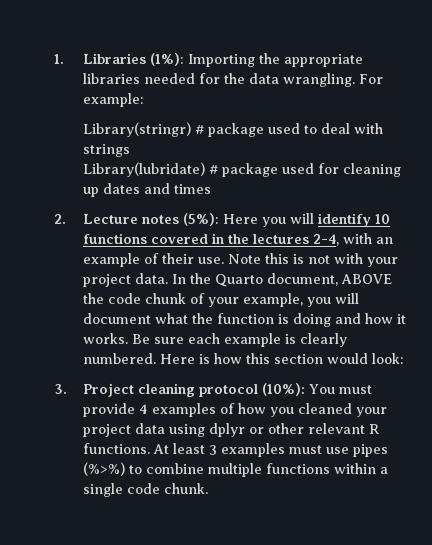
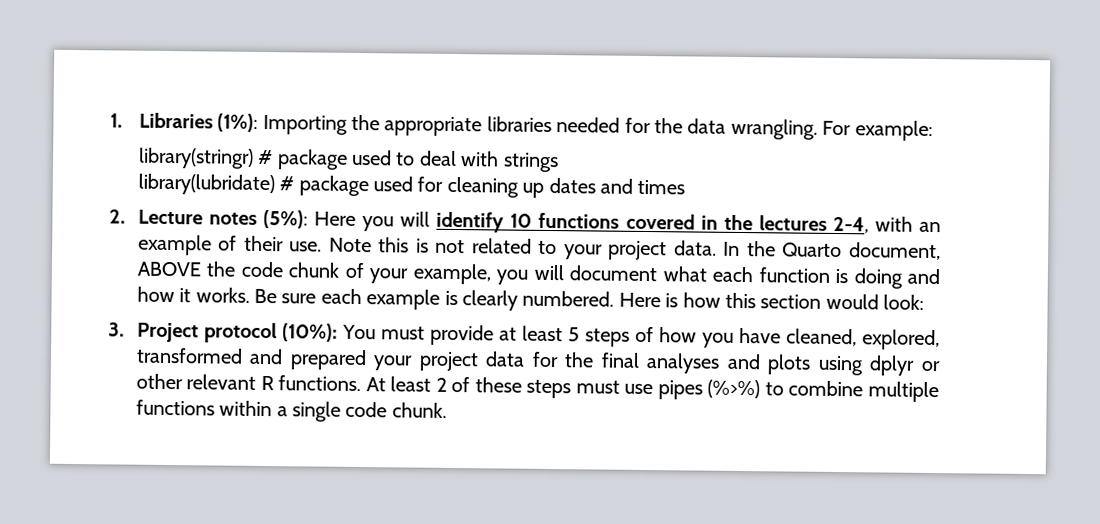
[82,122,191,137] Library(stringr) -> [137,147,254,169] library(stringr)
[82,162,205,177] Library(lubridate) -> [137,173,275,196] library(lubridate)
[333,253,363,264] with -> [471,238,558,255] related to
[191,313,213,324] the -> [712,266,754,283] each
[137,383,195,397] cleaning -> (199, 332) none
[138,403,387,417] [82,423,165,437] 4 examples of how you cleaned your project data -> [498,325,940,351] [135,347,812,375] at least 5 steps of how you have cleaned, explored, transformed and prepared your project data for the final analyses and plots
[208,443,285,457] 3 examples -> [435,376,572,399] 2 of these steps

